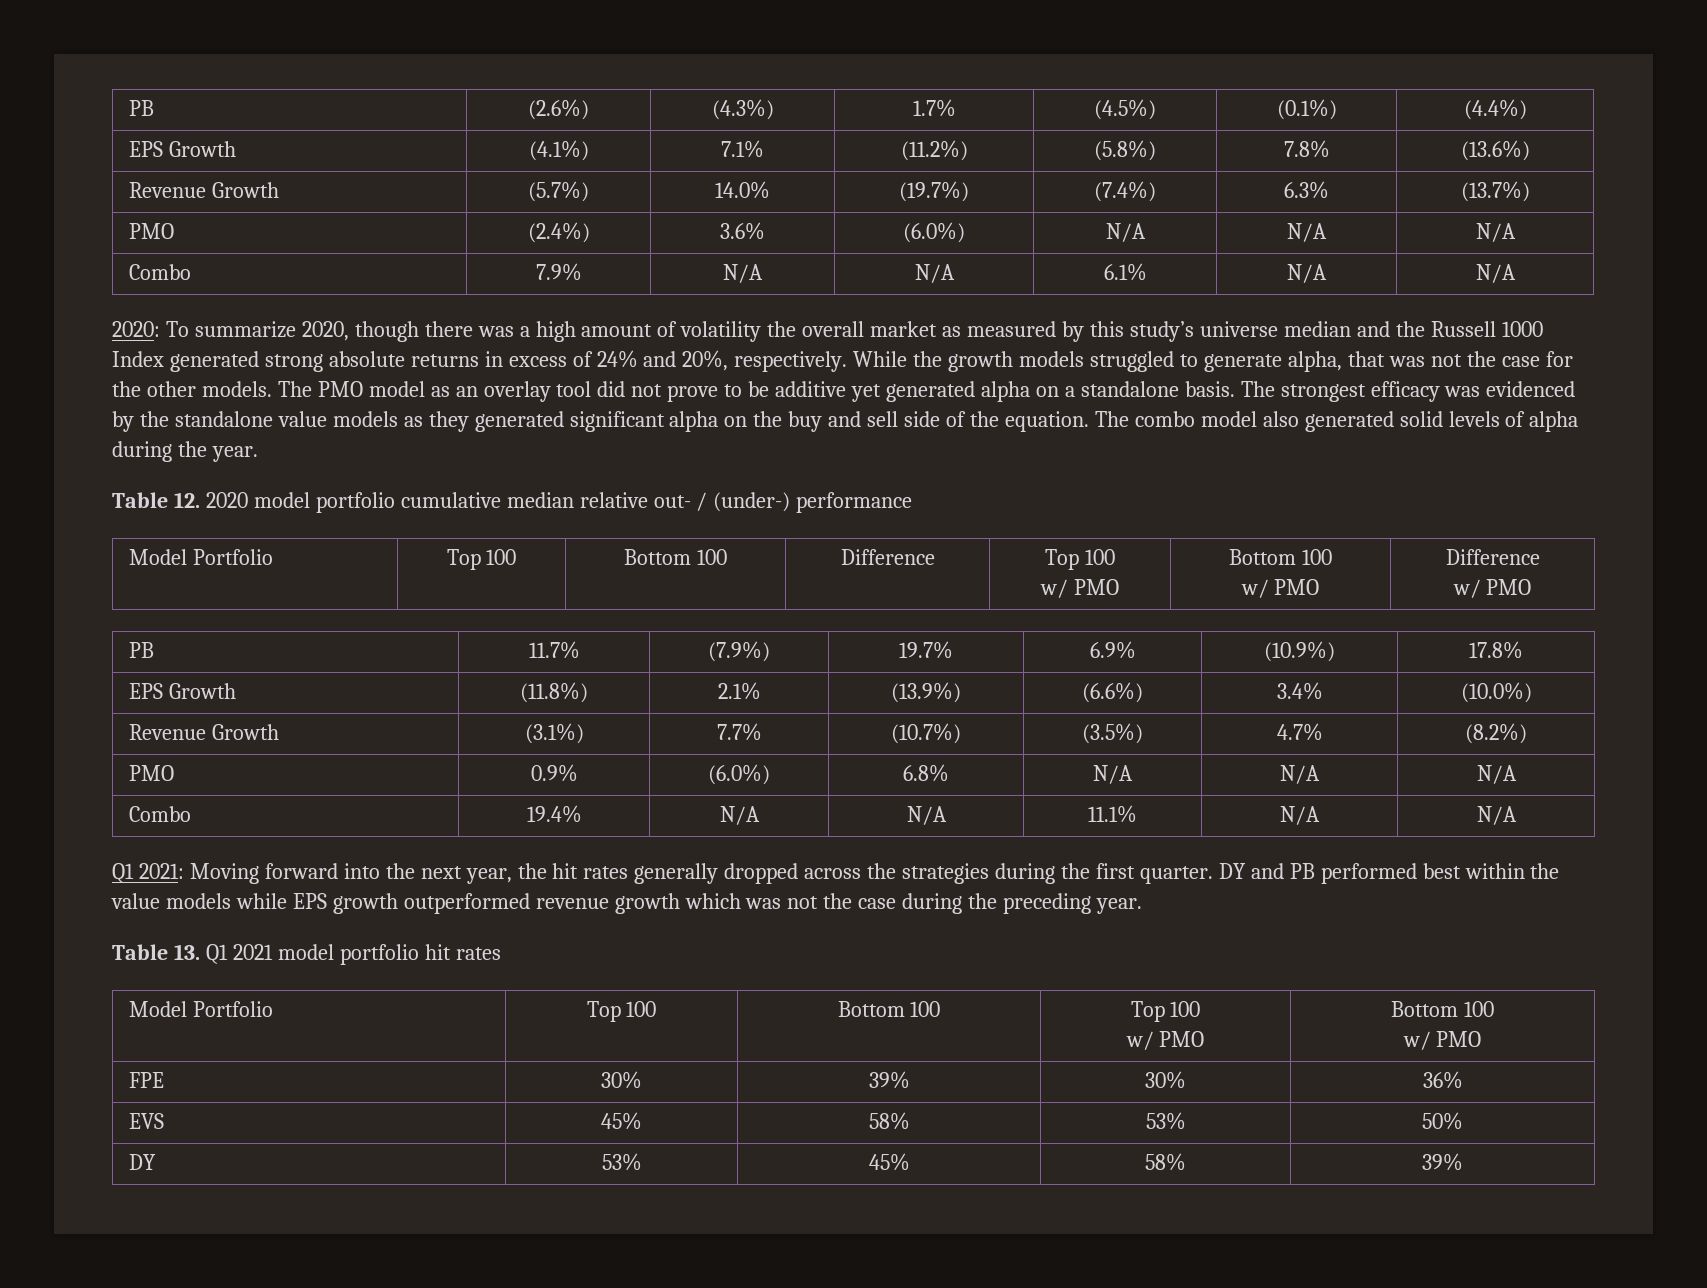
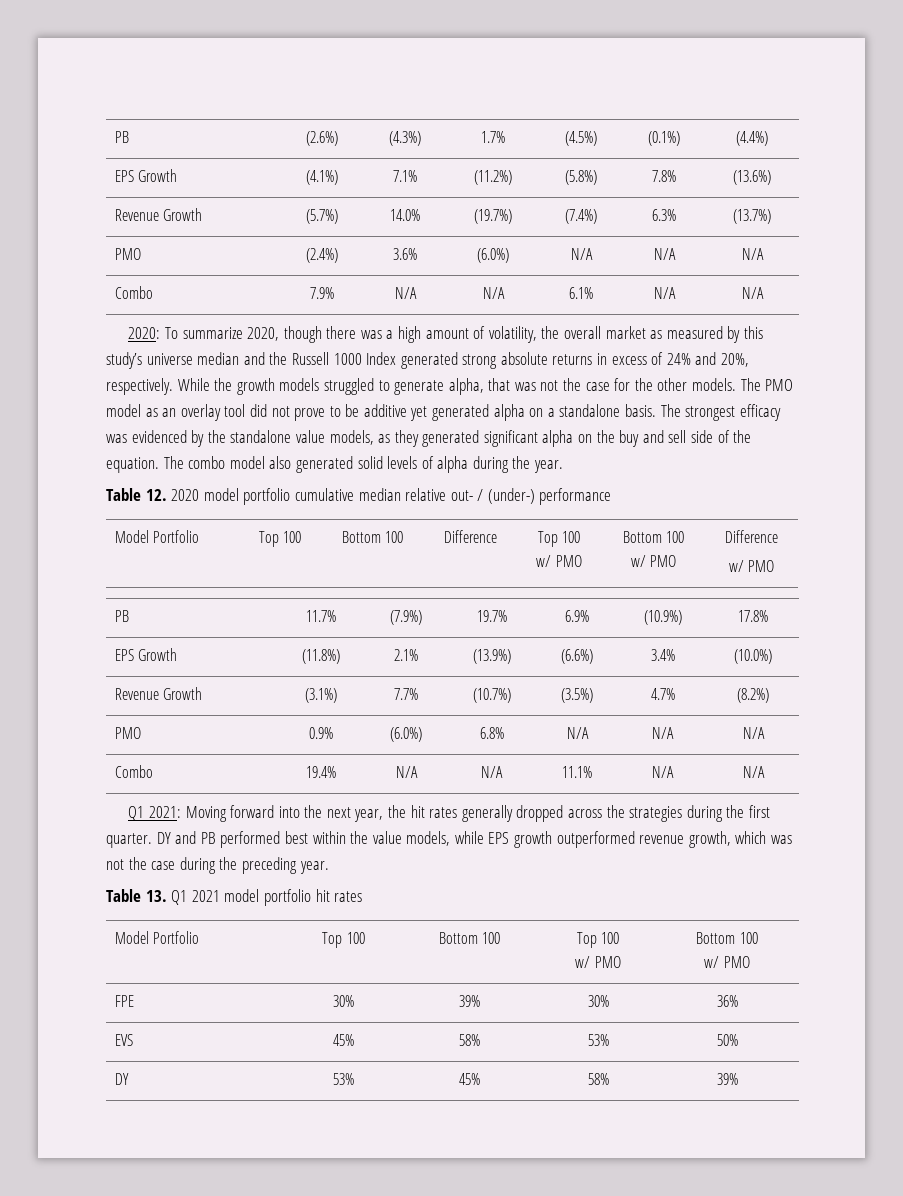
[680,321,762,342] volatility -> [488,326,537,343] volatility,
[332,411,398,427] models -> [329,430,374,445] models,
[165,893,231,909] models -> [406,831,451,846] models,
[614,893,680,914] growth -> [688,831,731,848] growth,

